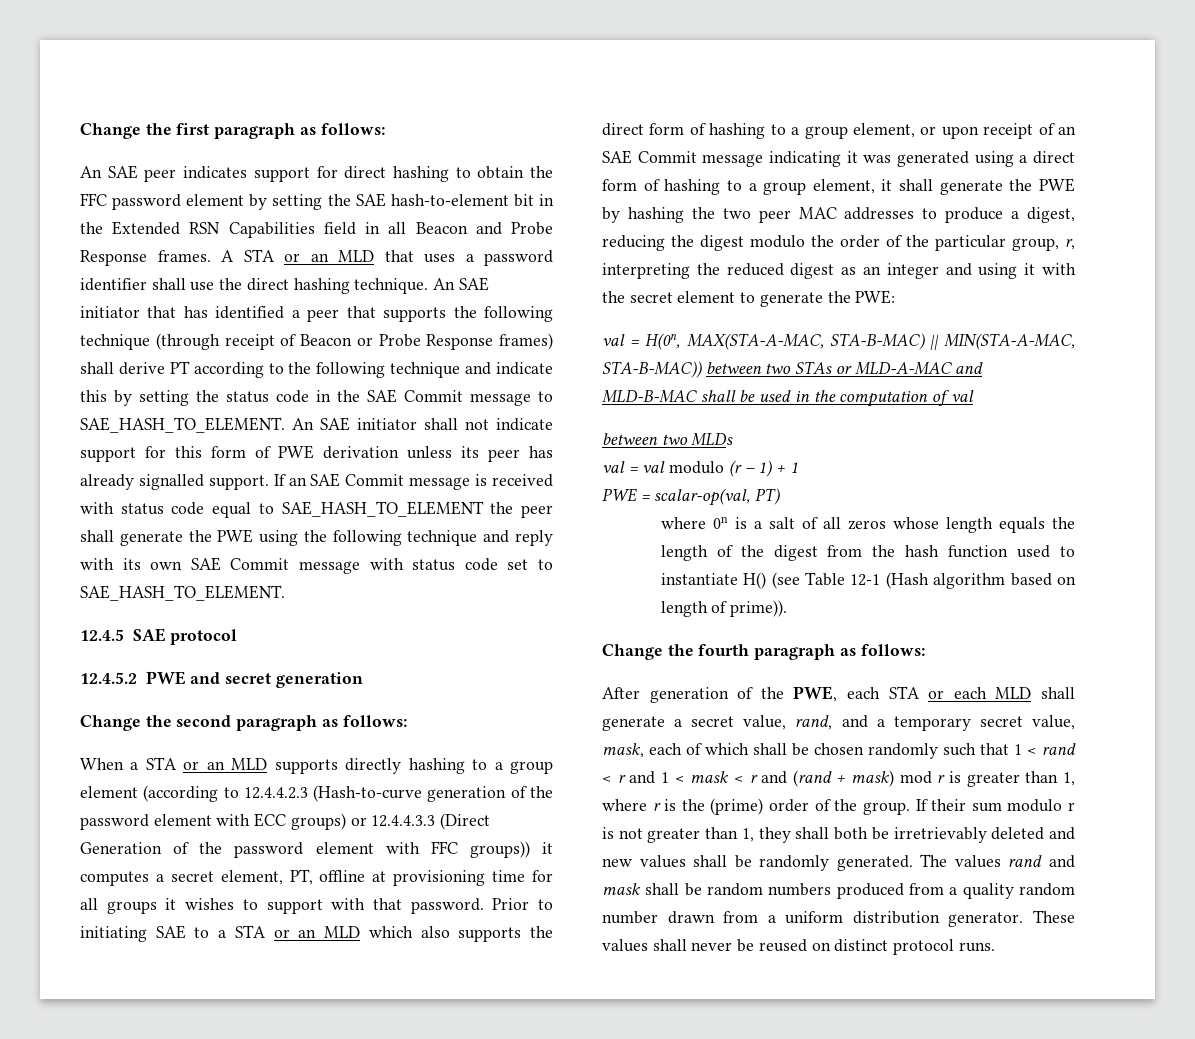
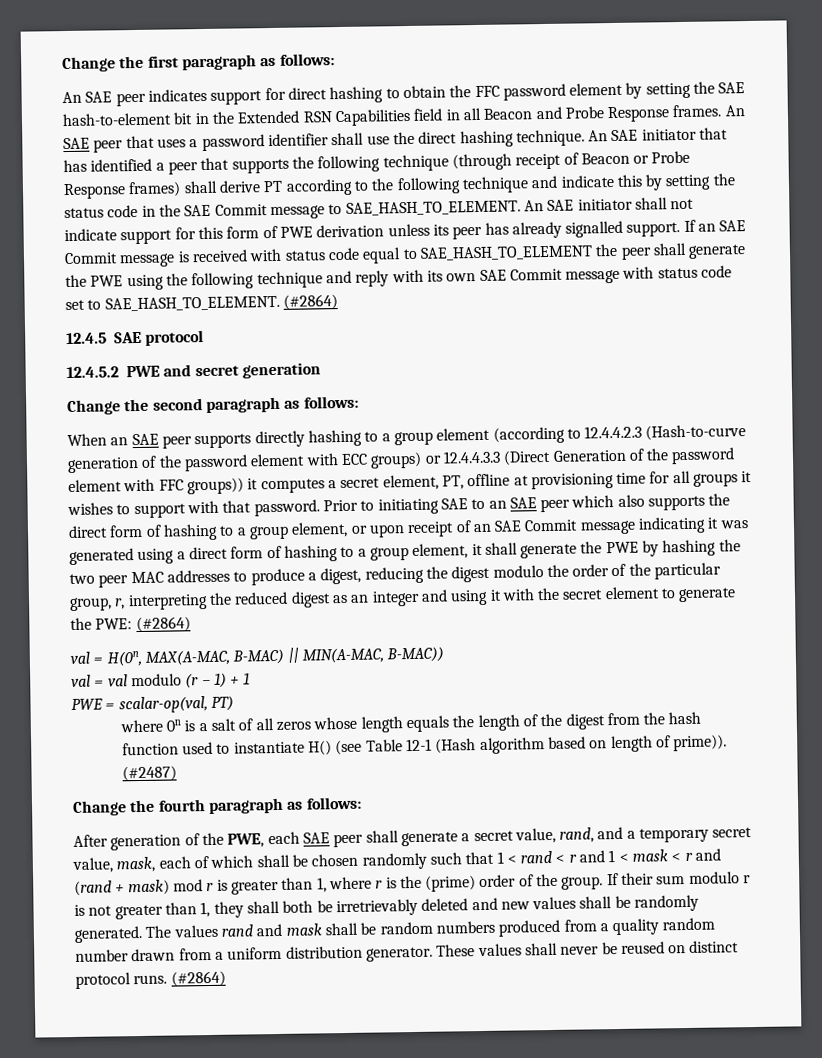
[221,249,374,262] A STA or an MLD -> [724,105,745,117] [63,137,124,153] An SAE peer
(285, 593) none -> [282,294,338,310] (#2864)
[130,757,268,770] a STA or an MLD -> [110,433,192,449] an SAE peer
[218,925,361,938] a STA or an MLD -> [488,497,571,513] an SAE peer
(896, 297) none -> [135,616,191,633] (#2864)
[686,333,1075,350] [602,361,984,378] [602,390,974,407] [602,433,734,446] MAX(STA-A-MAC, STA-B-MAC) || MIN(STA-A-MAC, STA-B-MAC)) between two STAs or MLD-A-MAC and MLD-B-MAC shall be used in the computation of val // between two MLDs -> [144,646,445,666] MAX(A-MAC, B-MAC) || MIN(A-MAC, B-MAC))
(788, 608) none -> [121,765,177,782] (#2487)
[888,686,1032,699] STA or each MLD -> [302,832,364,848] SAE peer
(995, 947) none -> [170,970,226,987] (#2864)

